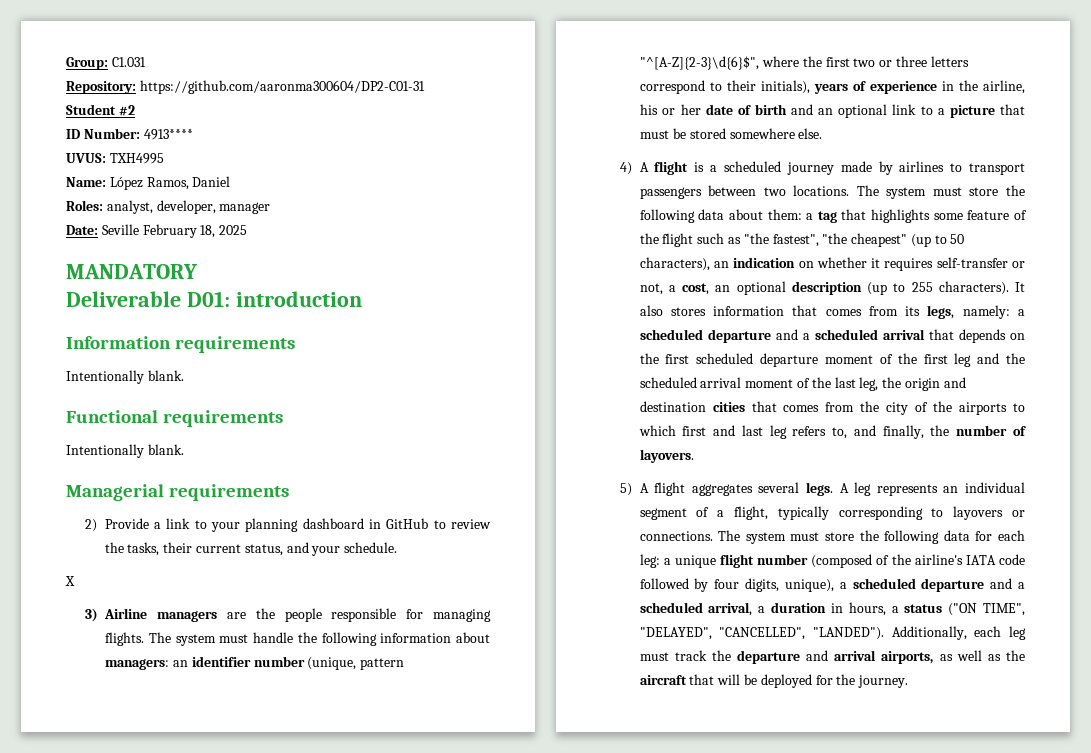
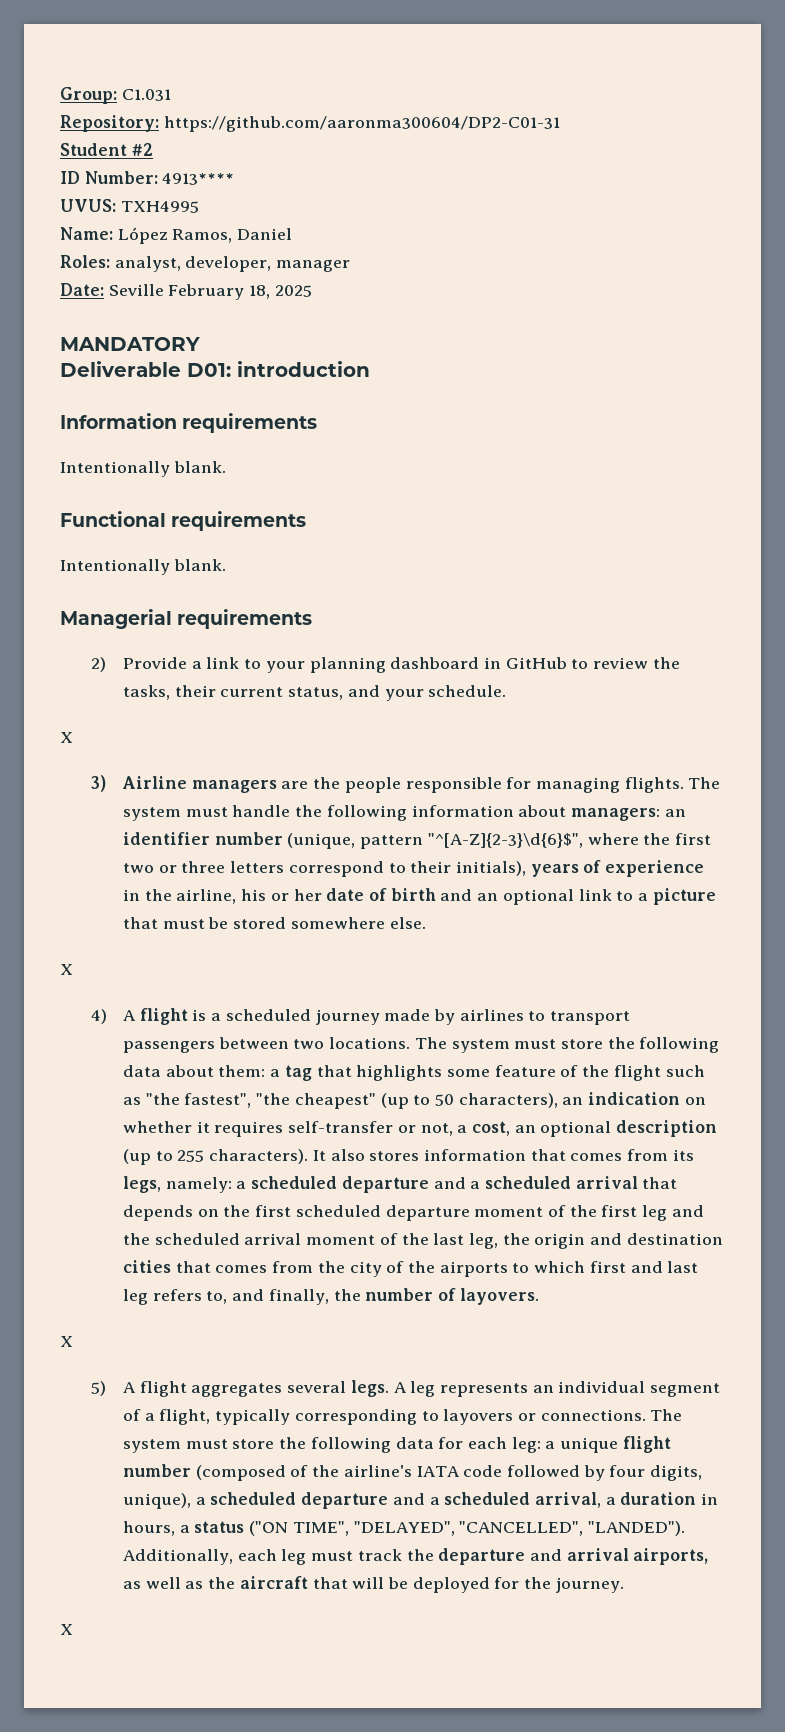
(823, 133) none -> [60,964,73,975] // X
(694, 456) none -> [60,1336,73,1347] // X
(909, 681) none -> [60,1624,73,1635] // X

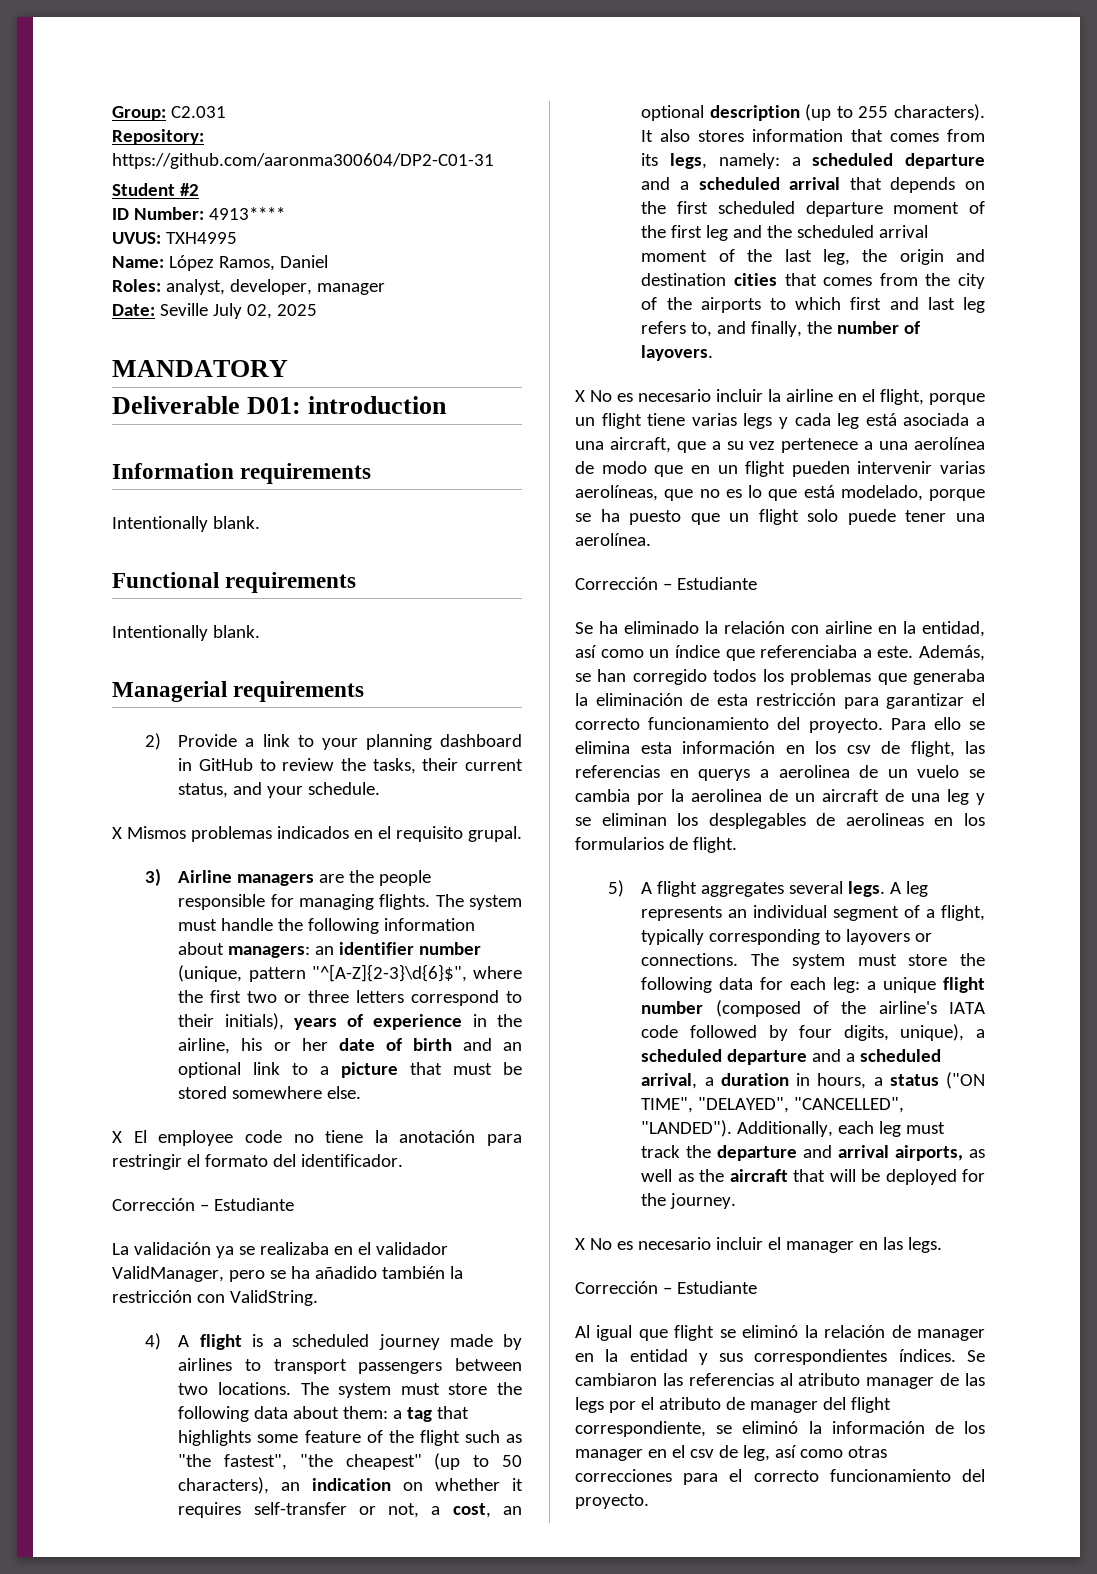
[121,89,171,101] C1.031 -> [170,106,226,118] C2.031
[168,284,271,300] February 18, -> [212,303,272,319] July 02,
(73, 737) none -> [126,826,522,842] Mismos problemas indicados en el requisito grupal.
(73, 969) none -> [133,1130,522,1146] [112,1154,403,1170] [112,1198,294,1211] [112,1242,448,1258] [112,1266,463,1282] [112,1290,318,1306] El employee code no tiene la anotación para restringir el formato del identificador. // Corrección – Estudiante // La validación ya se realizaba en el validador ValidManager, pero se ha añadido también la restricción con ValidString.
(73, 1341) none -> [590,389,985,405] [575,413,985,429] [575,437,985,453] [575,461,985,477] [575,485,985,501] [575,509,985,525] [575,533,651,546] [575,577,757,590] [575,621,985,637] [575,645,985,661] [575,669,985,685] [575,693,985,709] [575,717,985,733] [575,741,985,757] [575,765,985,781] [575,789,985,805] [575,813,985,829] [575,837,737,853] No es necesario incluir la airline en el flight, porque un flight tiene varias legs y cada leg está asociada a una aircraft, que a su vez pertenece a una aerolínea de modo que en un flight pueden intervenir varias aerolíneas, que no es lo que está modelado, porque se ha puesto que un flight solo puede tener una aerolínea. // Corrección – Estudiante // Se ha eliminado la relación con airline en la entidad, así como un índice que referenciaba a este. Además, se han corregido todos los problemas que generaba la eliminación de esta restricción para garantizar el correcto funcionamiento del proyecto. Para ello se elimina esta información en los csv de flight, las referencias en querys a aerolinea de un vuelo se cambia por la aerolinea de un aircraft de una leg y se eliminan los desplegables de aerolineas en los formularios de flight.
(73, 1629) none -> [589,1237,942,1253] [575,1281,757,1294] [575,1325,985,1341] [575,1349,985,1365] [575,1373,985,1389] [575,1397,891,1413] [575,1421,985,1437] [575,1445,887,1461] [575,1469,985,1485] [575,1494,649,1509] No es necesario incluir el manager en las legs. // Corrección – Estudiante // Al igual que flight se eliminó la relación de manager en la entidad y sus correspondientes índices. Se cambiaron las referencias al atributo manager de las legs por el atributo de manager del flight correspondiente, se eliminó la información de los manager en el csv de leg, así como otras correcciones para el correcto funcionamiento del proyecto.

